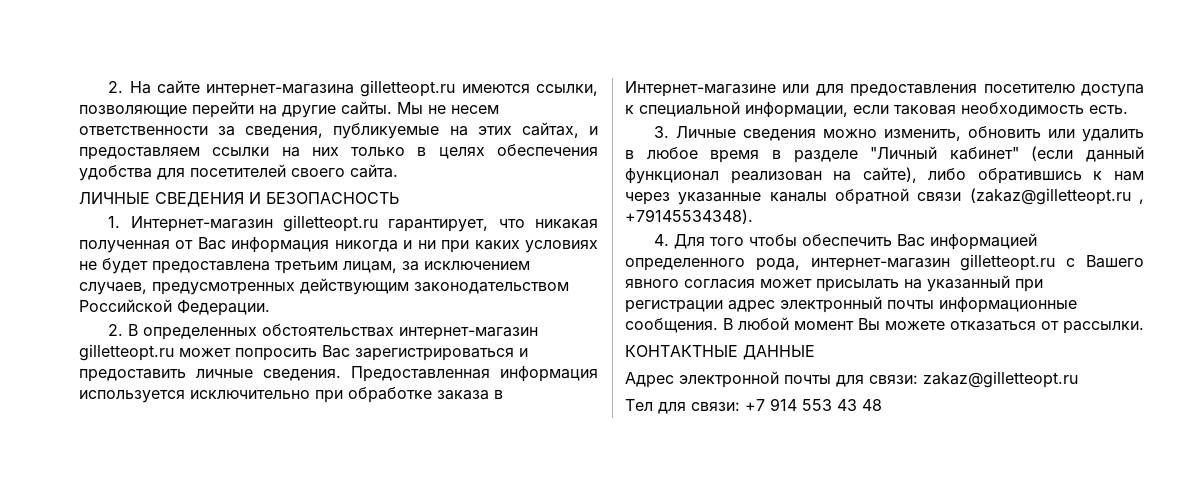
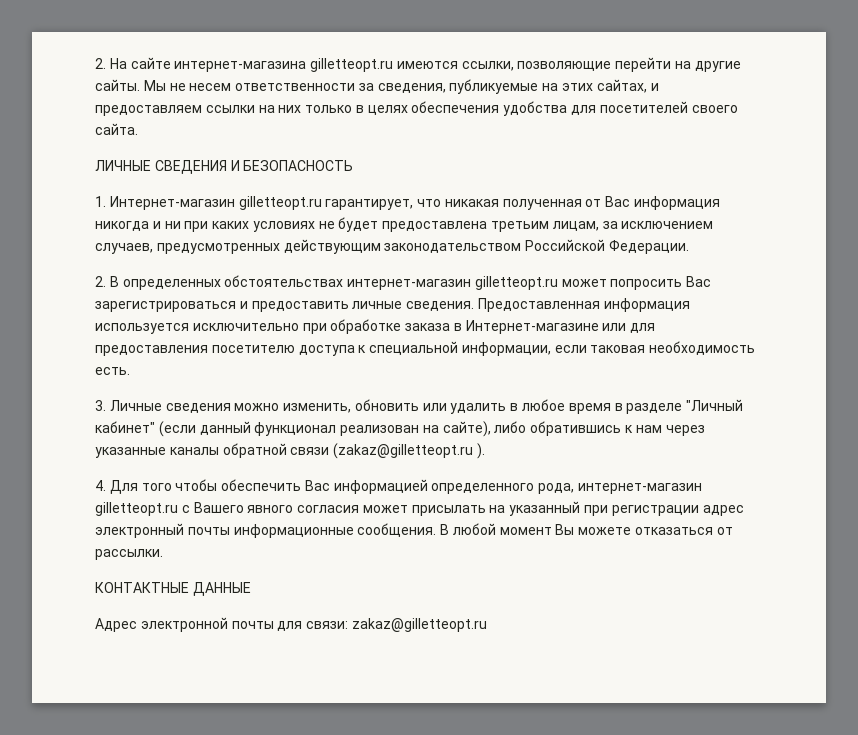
[1139,199,1144,204] [625,209,753,224] , +79145534348). -> [476,443,485,459] ).
[625,398,882,414] // Тел для связи: +7 914 553 43 48 -> (487, 625) none

